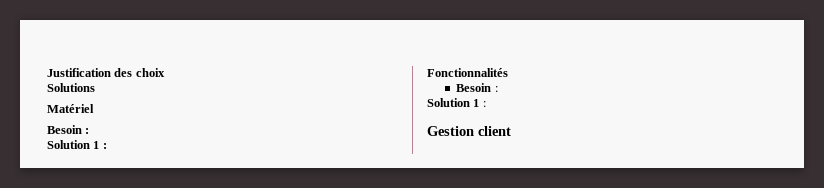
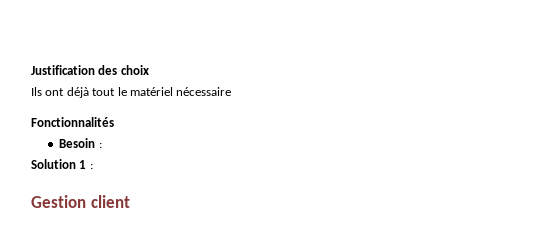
[47,83,95,92] [47,104,94,113] [47,125,90,134] [47,140,107,149] Solutions // Matériel // Besoin : // Solution 1 : -> [31,87,232,98] Ils ont déjà tout le matériel nécessaire

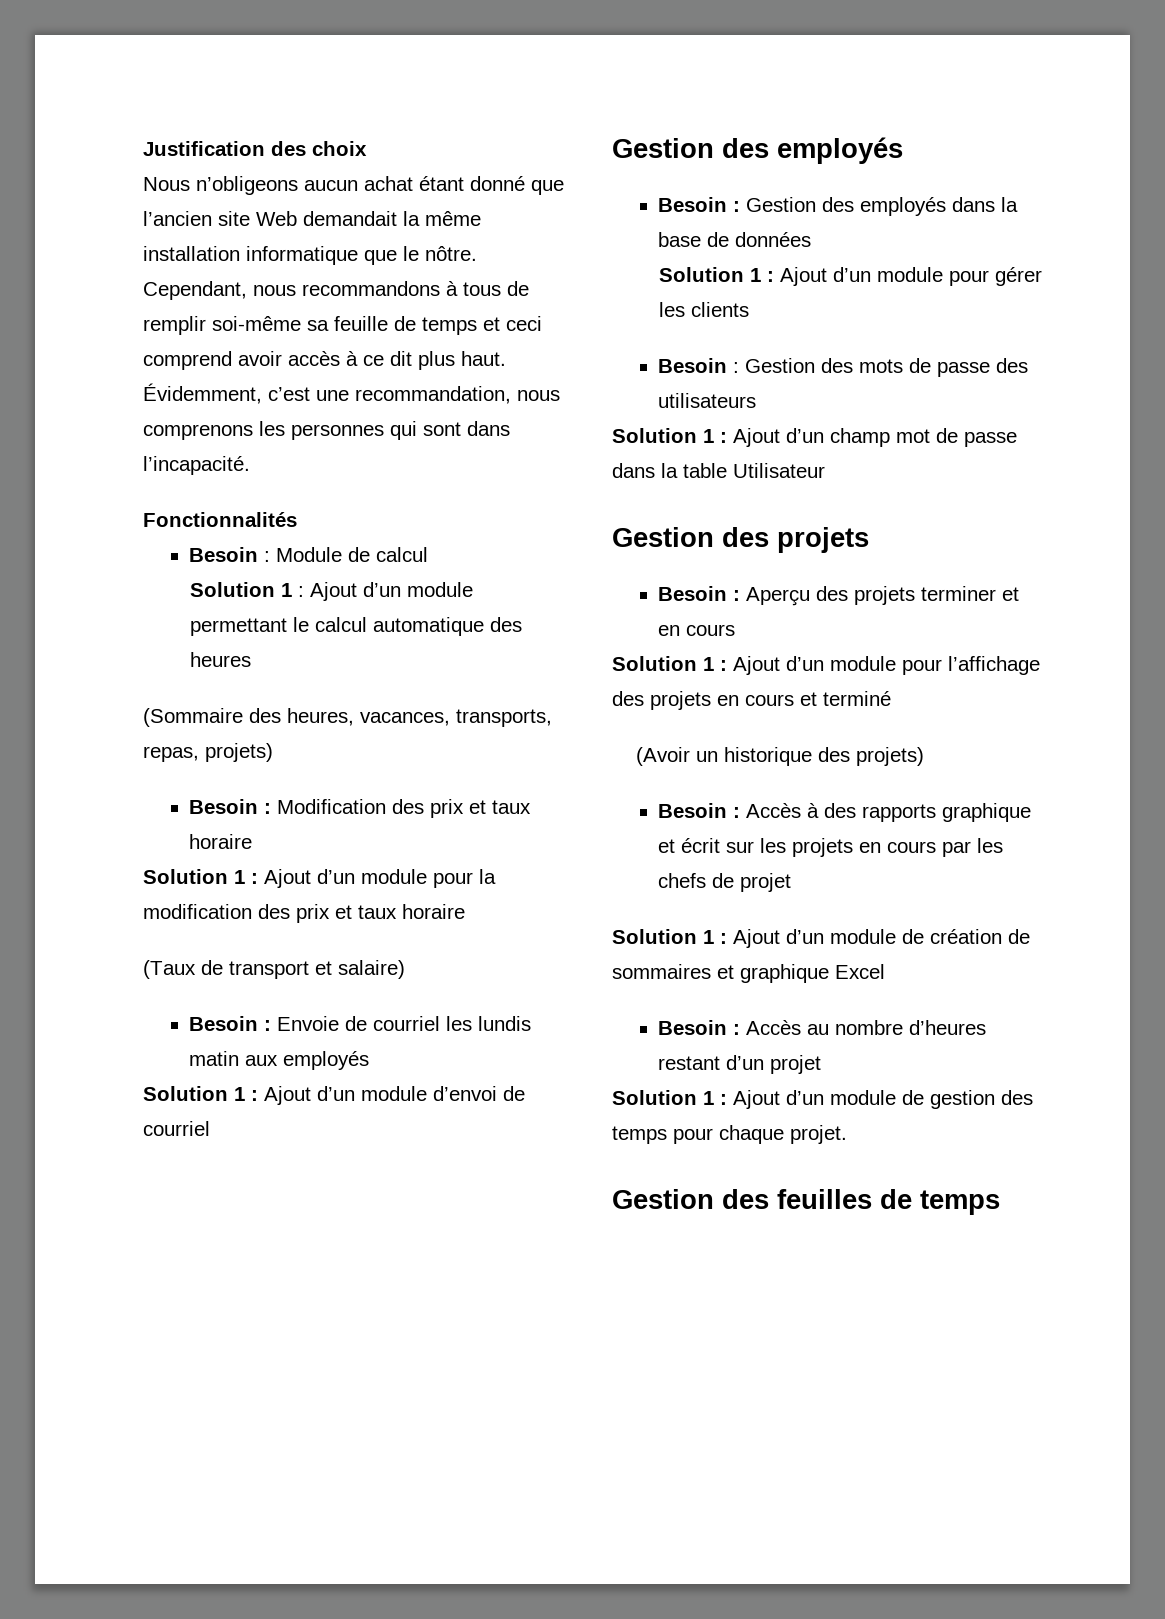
[31,87,232,98] Ils ont déjà tout le matériel nécessaire -> [143,176,564,195] [143,211,481,226] [143,246,477,265] [143,281,529,300] [143,316,542,335] [143,351,506,370] [143,383,560,404] [143,421,510,440] [143,456,250,475] Nous n’obligeons aucun achat étant donné que l’ancien site Web demandait la même installation informatique que le nôtre. Cependant, nous recommandons à tous de remplir soi-même sa feuille de temps et ceci comprend avoir accès à ce dit plus haut. Évidemment, c’est une recommandation, nous comprenons les personnes qui sont dans l’incapacité.
[31,159,93,169] [31,195,130,208] // Solution 1 : // Gestion client -> [276,547,429,562] [190,582,474,601] [190,617,523,636] [190,652,252,667] [143,708,552,727] [143,743,273,762] [189,799,532,818] [189,834,253,849] [143,869,496,888] [143,904,465,923] [143,960,405,979] [189,1016,532,1031] [189,1051,370,1070] [143,1086,525,1105] [143,1121,210,1136] [612,137,903,164] [658,197,1019,216] [658,232,812,247] [659,267,1043,286] [659,302,750,317] [658,358,1029,377] [658,393,757,408] [612,428,1017,447] [612,463,825,478] [612,527,869,553] [658,586,1020,606] [658,624,736,636] [612,656,1040,675] [612,691,891,710] [635,747,924,766] [658,803,1032,822] [658,838,1004,857] [658,873,792,892] [612,929,1030,948] [612,964,885,983] [658,1020,987,1035] [658,1055,822,1074] [612,1090,1033,1109] [612,1125,847,1144] [612,1189,1000,1215] Module de calcul // Solution 1 : Ajout d’un module permettant le calcul automatique des heures // (Sommaire des heures, vacances, transports, repas, projets) // Besoin : Modification des prix et taux horaire // Solution 1 : Ajout d’un module pour la modification des prix et taux horaire // (Taux de transport et salaire) // Besoin : Envoie de courriel les lundis matin aux employés // Solution 1 : Ajout d’un module d’envoi de courriel // Gestion des employés // Besoin : Gestion des employés dans la base de données // Solution 1 : Ajout d’un module pour gérer les clients // Besoin : Gestion des mots de passe des utilisateurs // Solution 1 : Ajout d’un champ mot de passe dans la table Utilisateur // Gestion des projets // Besoin : Aperçu des projets terminer et en cours // Solution 1 : Ajout d’un module pour l’affichage des projets en cours et terminé // (Avoir un historique des projets) // Besoin : Accès à des rapports graphique et écrit sur les projets en cours par les chefs de projet // Solution 1 : Ajout d’un module de création de sommaires et graphique Excel // Besoin : Accès au nombre d’heures restant d’un projet // Solution 1 : Ajout d’un module de gestion des temps pour chaque projet. // Gestion des feuilles de temps

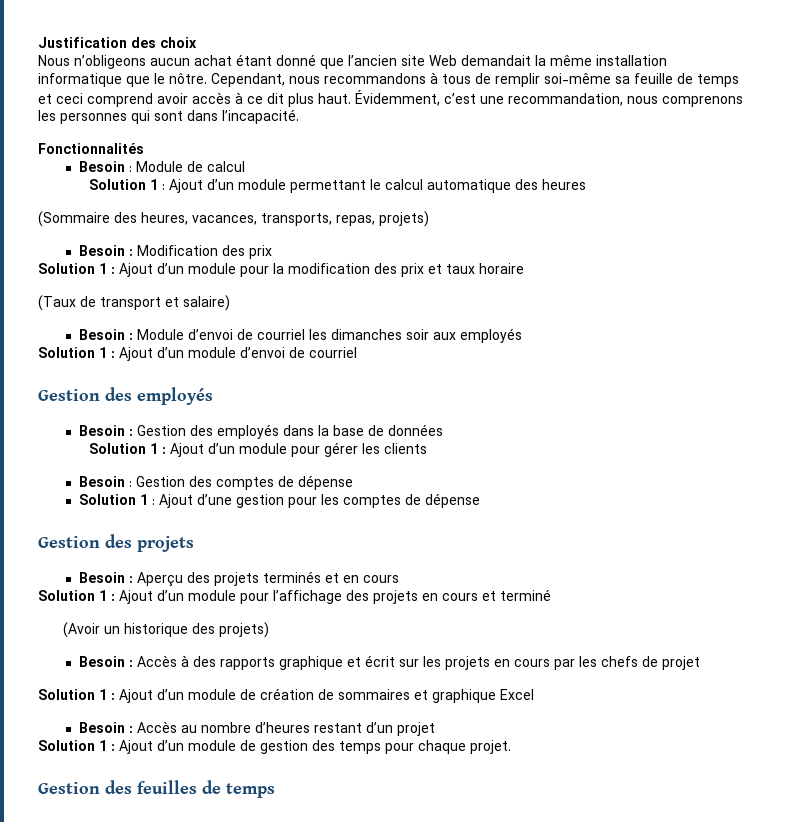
[469,800,532,814] [189,834,253,849] et taux horaire -> (272, 252) none
[277,1016,340,1031] Envoie -> [136,329,233,340] Module d’envoi
[478,1016,532,1031] [189,1051,240,1066] lundis matin -> [330,329,429,340] dimanches soir
[859,358,1029,377] [658,393,757,408] [612,428,1017,447] [612,463,825,478] mots de passe des utilisateurs // Solution 1 : Ajout d’un champ mot de passe dans la table Utilisateur -> [215,475,353,490] [78,493,480,508] comptes de dépense // Solution 1 : Ajout d’une gestion pour les comptes de dépense
[921,586,997,601] terminer -> [262,571,321,583] terminés

